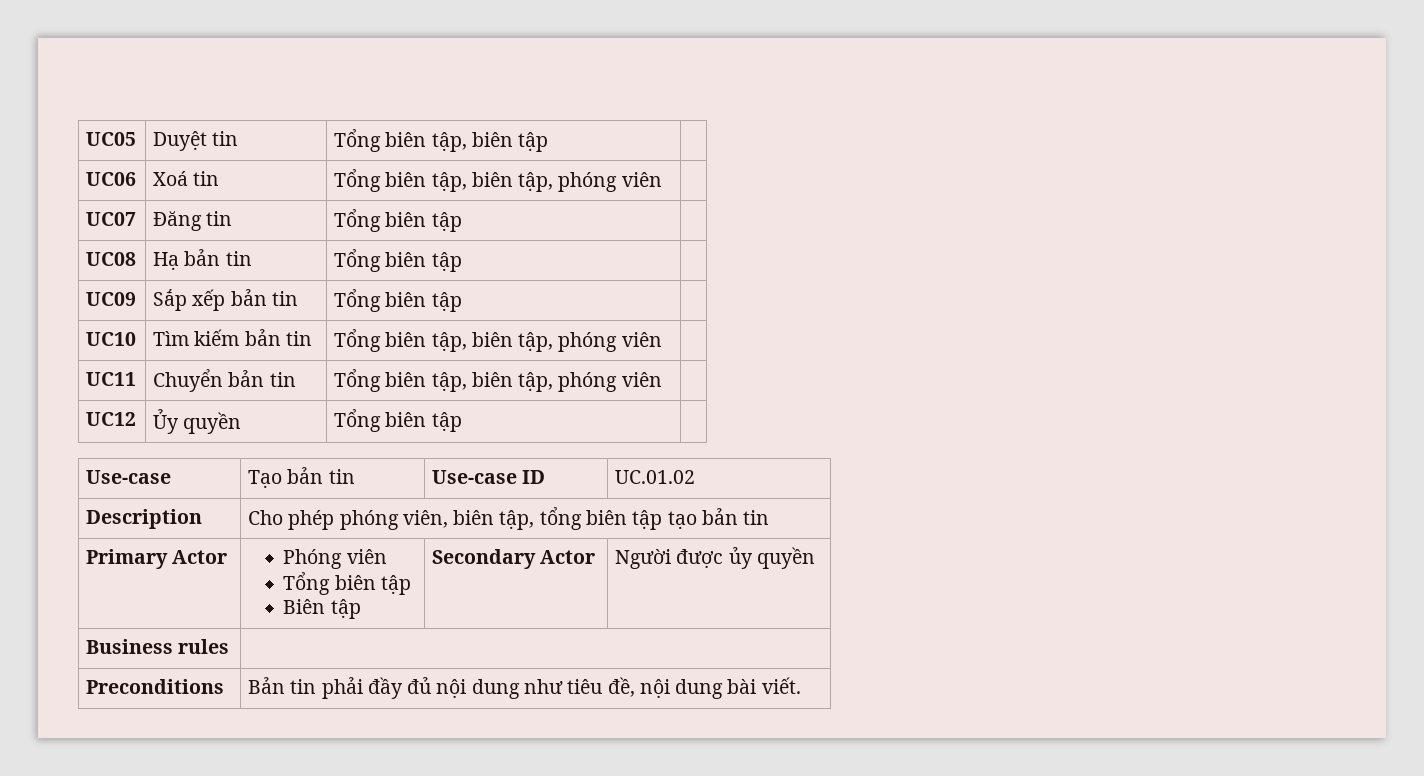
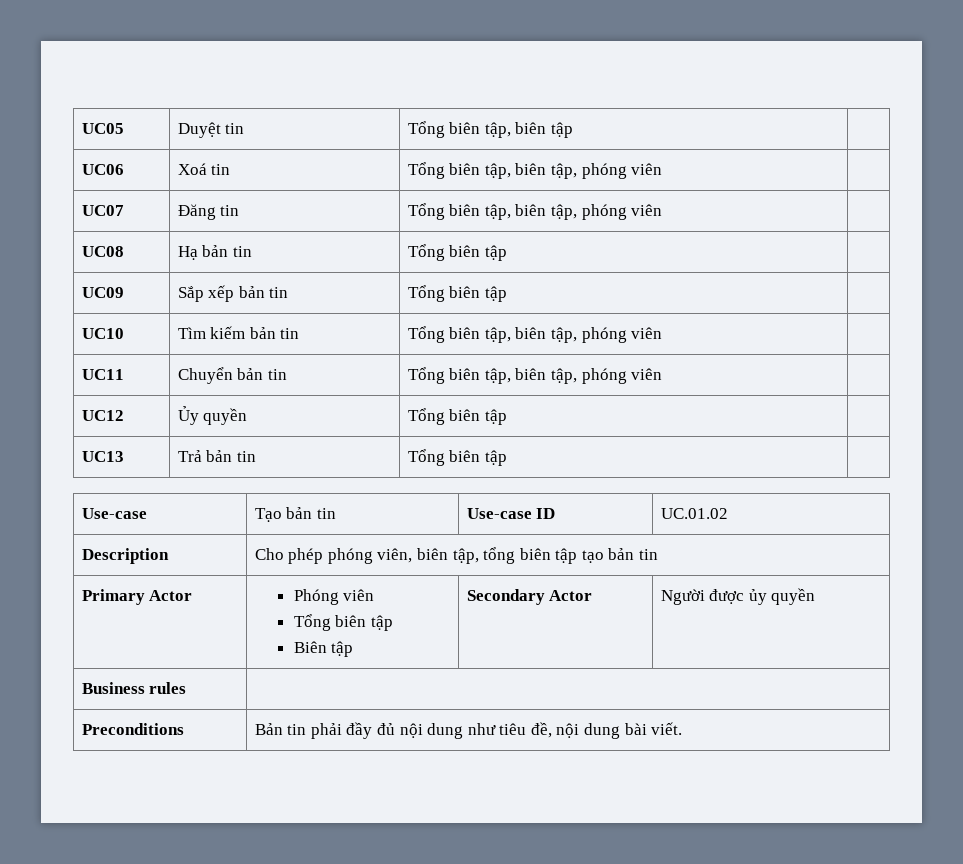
[431,212,462,232] tập -> [484,204,663,220] tập, biên tập, phóng viên
(462, 422) none -> [81,451,124,462] [177,450,256,462] [407,449,507,466] // UC13 | Trả bản tin | Tổng biên tập |

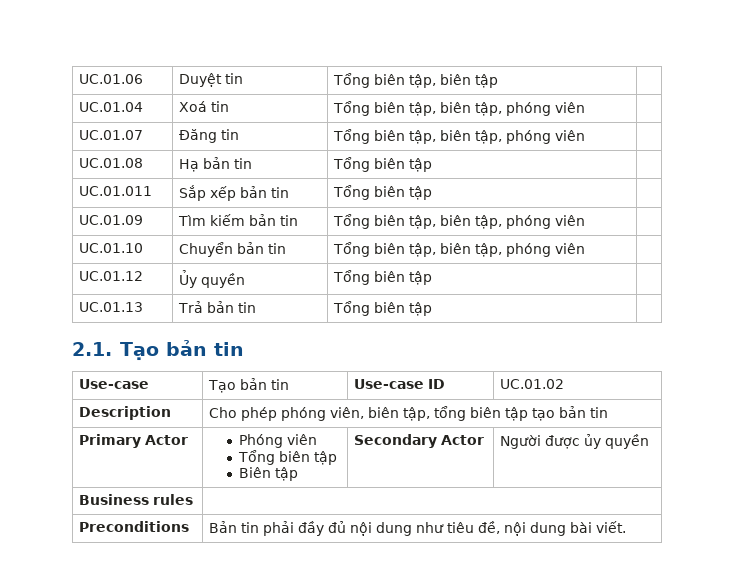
[81,123,124,134] UC05 -> [78,74,143,84] UC.01.06
[81,164,124,175] UC06 -> [78,102,143,112] UC.01.04
[81,205,124,216] UC07 -> [78,130,143,140] UC.01.07
[81,246,124,257] UC08 -> [78,158,143,168] UC.01.08
[81,287,124,298] UC09 -> [78,186,152,196] UC.01.011
[81,328,124,339] UC10 -> [78,215,143,225] UC.01.09
[81,369,124,380] UC11 -> [78,243,143,253] UC.01.10
[81,410,124,421] UC12 -> [78,271,143,281] UC.01.12
[81,451,124,462] UC13 -> [78,302,143,312] UC.01.13
(507, 458) none -> [72,339,244,361] // 2.1. Tạo bản tin

